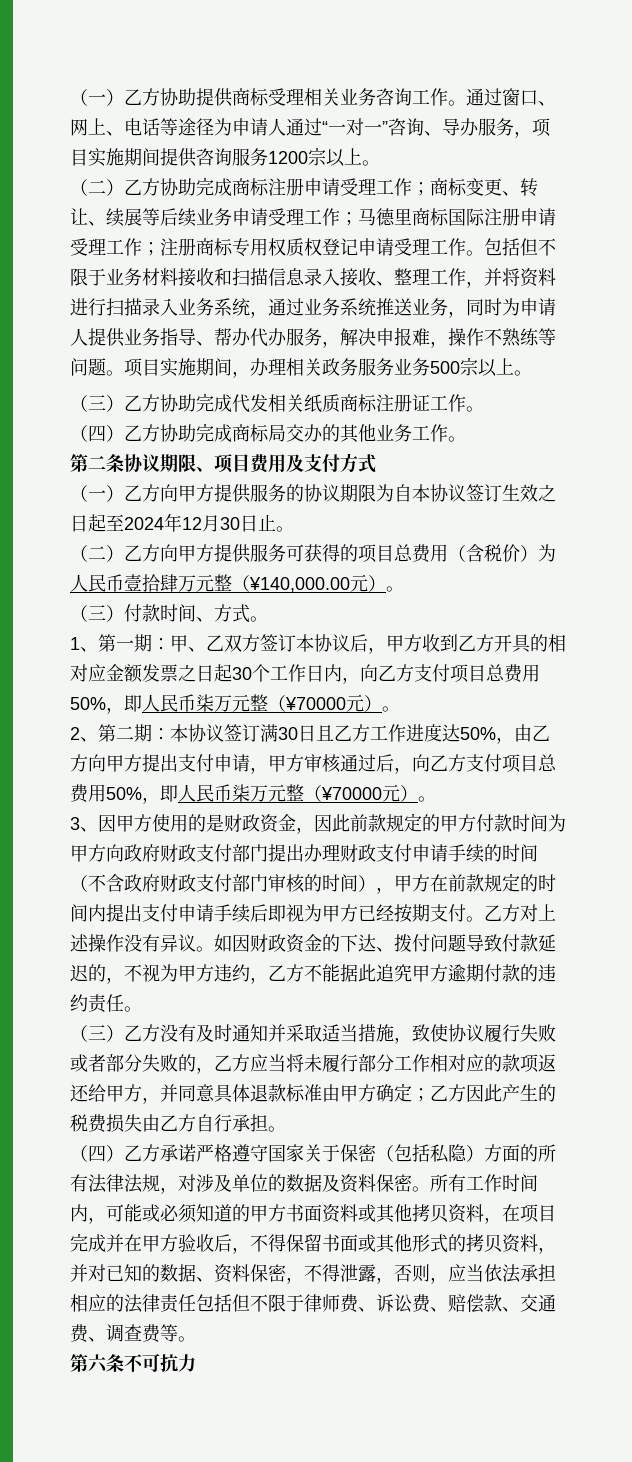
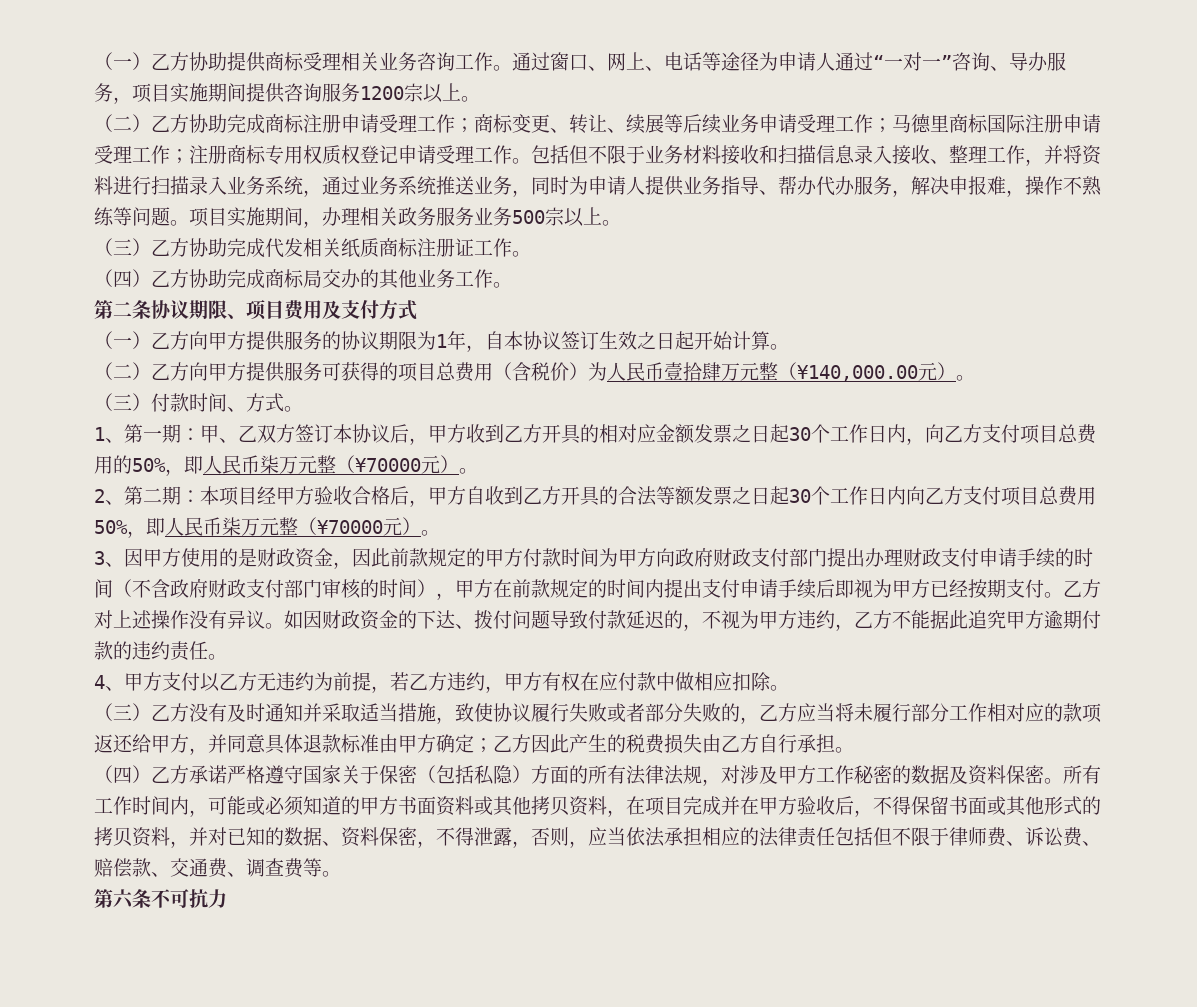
(394, 493) none -> [436,331,485,352] 1年，
[106,513,276,532] 至2024年12月30日止 -> [694,331,770,350] 开始计算
(540, 673) none -> [113,455,132,474] 的
[188,724,550,744] [70,754,412,774] 协议签订满30日且乙方工作进度达50%，由乙方向甲方提出支付申请，甲方审核通过后， -> [219,486,906,507] 项目经甲方验收合格后，甲方自收到乙方开具的合法等额发票之日起30个工作日内
(142, 1009) none -> [94,672,789,693] // 4、甲方支付以乙方无违约为前提，若乙方违约，甲方有权在应付款中做相应扣除。
[232,1174,268,1192] 单位 -> [778,765,892,784] 甲方工作秘密

